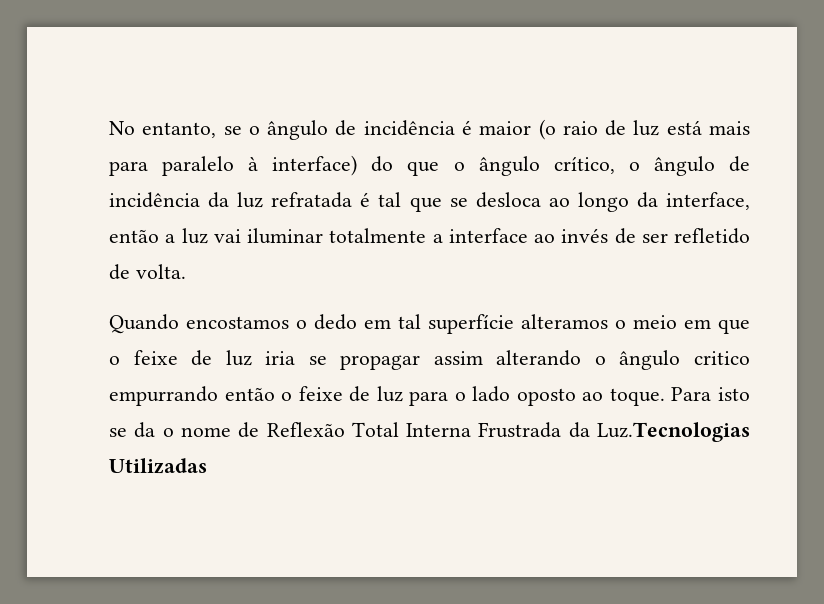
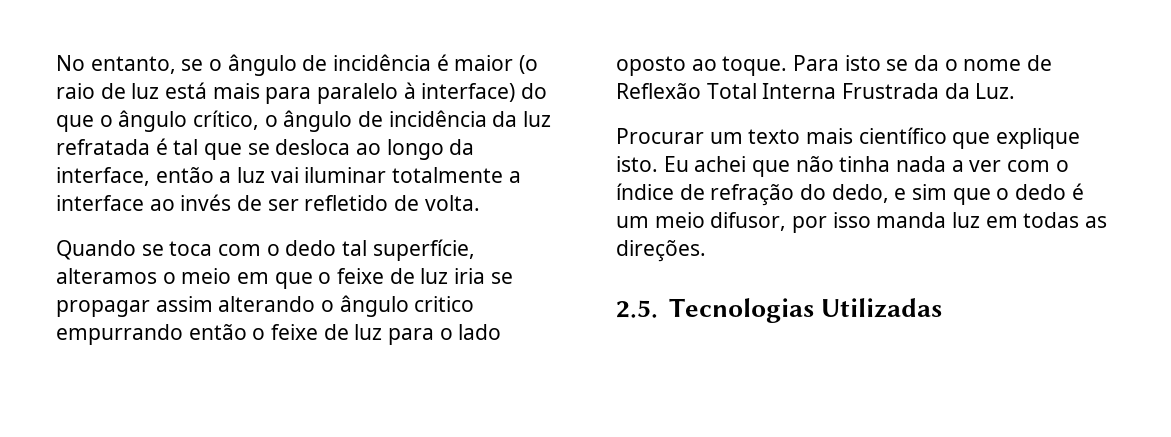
[186,314,514,334] encostamos o dedo em tal superfície -> [141,239,475,261] se toca com o dedo tal superfície,
[597,422,750,442] Luz.Tecnologias -> [975,83,1016,99] [616,127,1081,149] [616,156,1069,177] [616,183,1084,206] [616,212,1108,233] [616,240,706,262] [616,298,814,323] Luz. // Procurar um texto mais científico que explique isto. Eu achei que não tinha nada a ver com o índice de refração do dedo, e sim que o dedo é um meio difusor, por isso manda luz em todas as direções. // 2.5. Tecnologias

